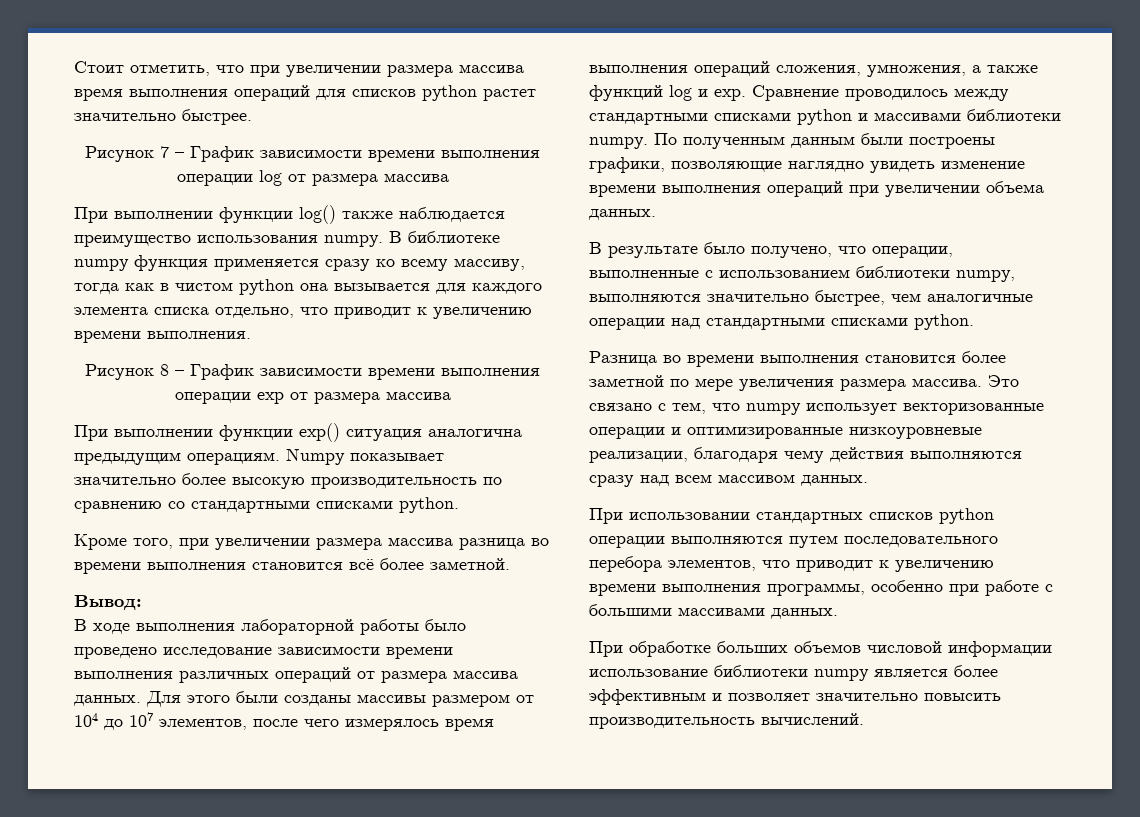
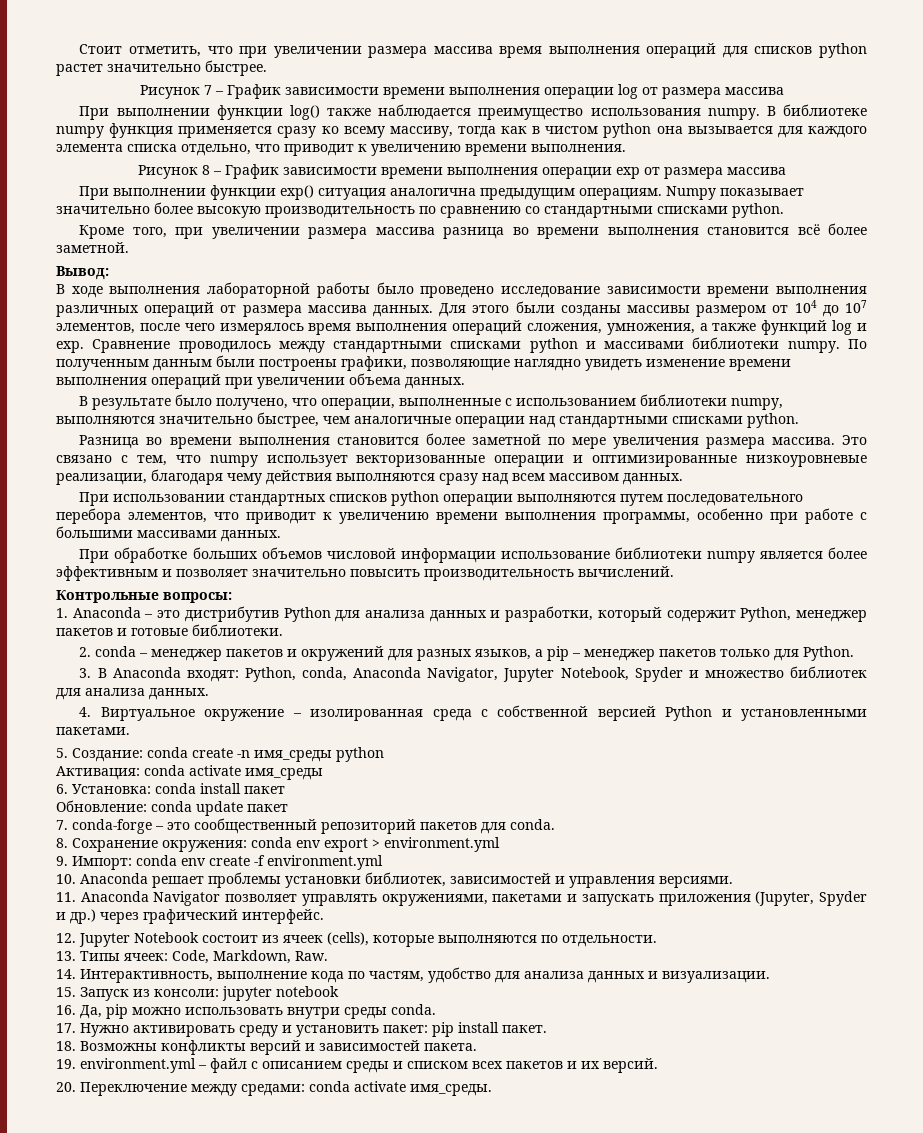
(864, 719) none -> [56,590,232,603] [56,606,867,622] [56,624,283,636] [79,646,855,661] [79,666,867,682] [56,688,209,700] [79,705,868,721] [56,727,130,735] [56,747,384,762] [56,765,323,780] [56,783,285,794] [56,800,288,816] [56,818,555,834] [56,837,500,852] [56,855,383,870] [56,872,733,888] [56,891,868,906] [56,909,324,924] [56,932,657,947] [56,950,328,964] [56,967,770,983] [56,986,339,1001] [56,1004,436,1019] [56,1022,547,1037] [56,1040,477,1055] [56,1058,658,1073] [56,1081,492,1096] // Контрольные вопросы: // 1. Anaconda – это дистрибутив Python для анализа данных и разработки, который содержит Python, менеджер пакетов и готовые библиотеки. // 2. conda – менеджер пакетов и окружений для разных языков, а pip – менеджер пакетов только для Python. // 3. В Anaconda входят: Python, conda, Anaconda Navigator, Jupyter Notebook, Spyder и множество библиотек для анализа данных. // 4. Виртуальное окружение – изолированная среда с собственной версией Python и установленными пакетами. // 5. Создание: conda create -n имя_среды python // Активация: conda activate имя_среды // 6. Установка: conda install пакет // Обновление: conda update пакет // 7. conda-forge – это сообщественный репозиторий пакетов для conda. // 8. Сохранение окружения: conda env export > environment.yml // 9. Импорт: conda env create -f environment.yml // 10. Anaconda решает проблемы установки библиотек, зависимостей и управления версиями. // 11. Anaconda Navigator позволяет управлять окружениями, пакетами и запускать приложения (Jupyter, Spyder и др.) через графический интерфейс. // 12. Jupyter Notebook состоит из ячеек (cells), которые выполняются по отдельности. // 13. Типы ячеек: Code, Markdown, Raw. // 14. Интерактивность, выполнение кода по частям, удобство для анализа данных и визуализации. // 15. Запуск из консоли: jupyter notebook // 16. Да, pip можно использовать внутри среды conda. // 17. Нужно активировать среду и установить пакет: pip install пакет. // 18. Возможны конфликты версий и зависимостей пакета. // 19. environment.yml – файл с описанием среды и списком всех пакетов и их версий. // 20. Переключение между средами: conda activate имя_среды.

